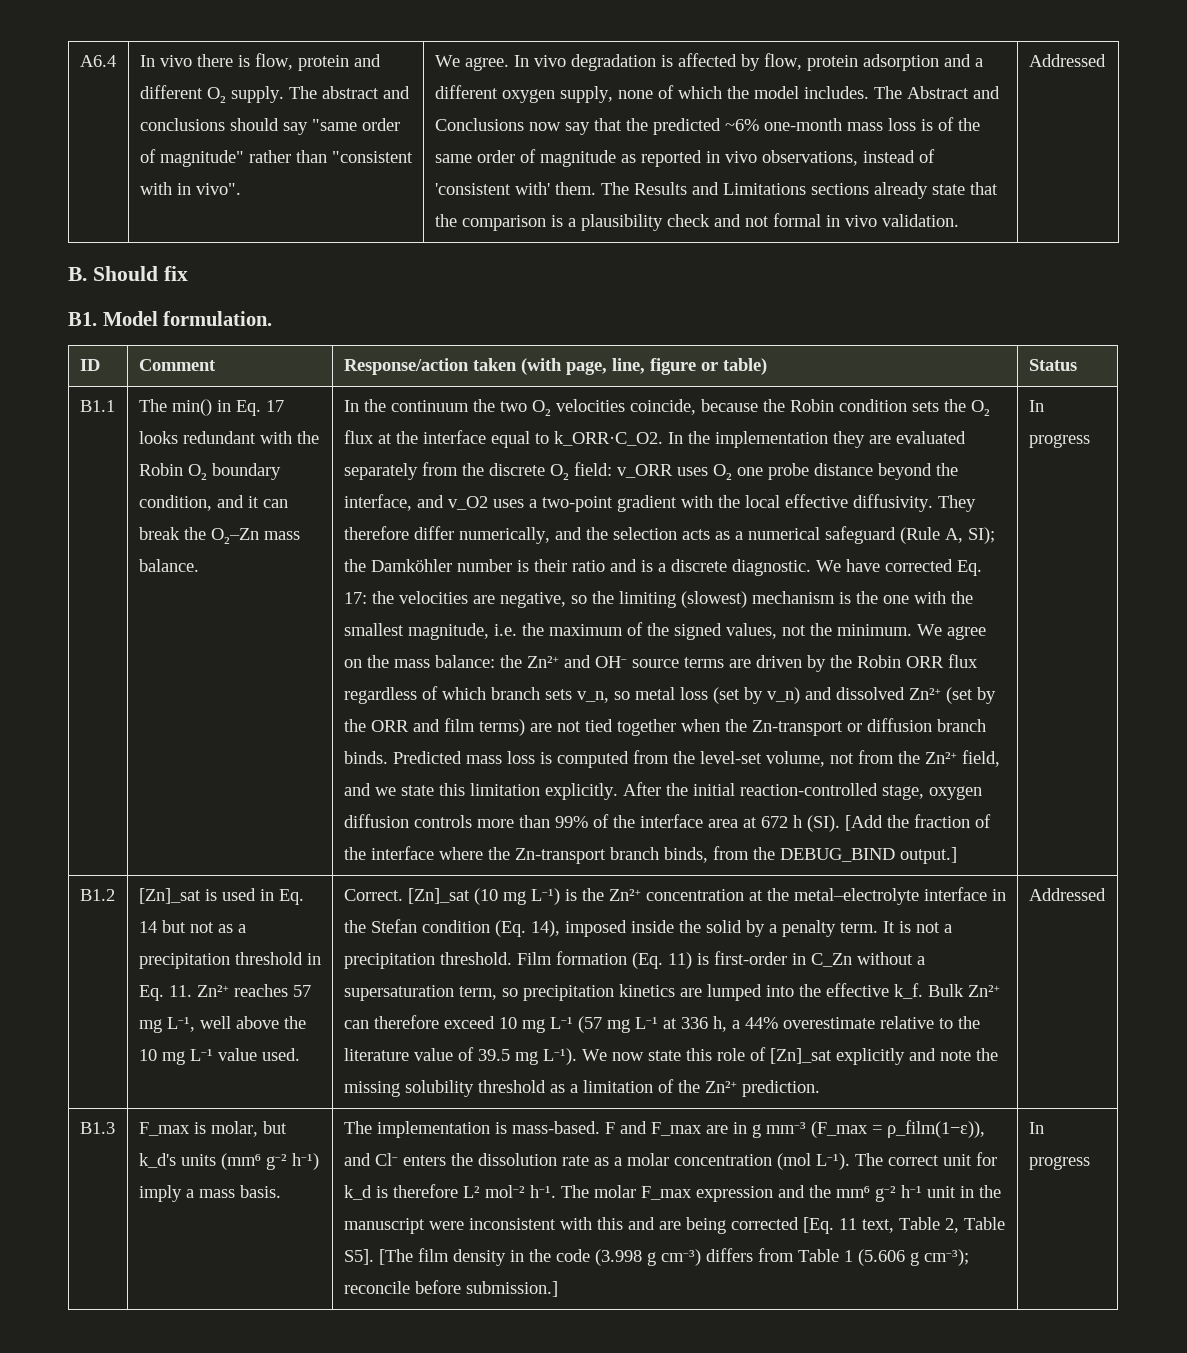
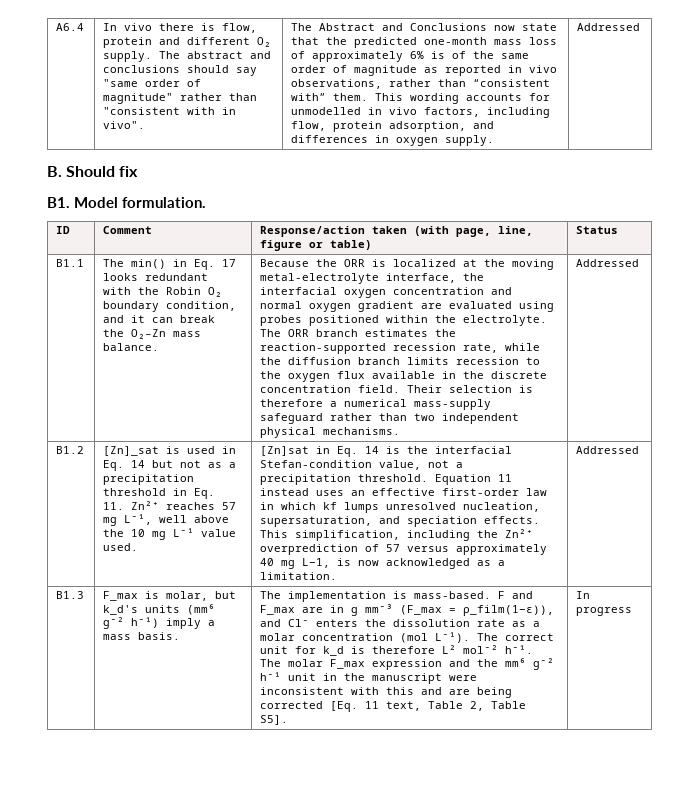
[434,53,983,71] [434,85,869,103] We agree. In vivo degradation is affected by flow, protein adsorption and a different oxygen supply, none of which the model includes. -> (146, 125) none
[564,122,590,135] say -> [522,23,558,31] state
[724,119,759,131] ~6% -> (418, 42) none
(916, 124) none -> [291,51,425,62] of approximately 6%
[862,149,935,163] [434,182,998,199] [434,213,959,231] instead of 'consistent with' them. The Results and Limitations sections already state that the comparison is a plausibility check and not formal in vivo validation. -> [389,79,551,87] [291,93,551,104] [291,107,551,118] [291,121,495,132] [291,135,495,146] rather than “consistent with” them. This wording accounts for unmodelled in vivo factors, including flow, protein adsorption, and differences in oxygen supply.
[343,399,990,416] [343,430,966,448] [343,462,958,480] [343,494,976,512] [343,526,995,544] [343,559,982,576] [343,591,973,608] [343,622,986,640] [343,654,978,672] [343,686,996,704] [343,718,986,736] [343,750,1000,768] [343,782,982,800] [343,814,991,832] [343,846,957,864] [1028,400,1044,412] [1028,434,1090,448] In the continuum the two O₂ velocities coincide, because the Robin condition sets the O₂ flux at the interface equal to k_ORR·C_O2. In the implementation they are evaluated separately from the discrete O₂ field: v_ORR uses O₂ one probe distance beyond the interface, and v_O2 uses a two-point gradient with the local effective diffusivity. They therefore differ numerically, and the selection acts as a numerical safeguard (Rule A, SI); the Damköhler number is their ratio and is a discrete diagnostic. We have corrected Eq. 17: the velocities are negative, so the limiting (slowest) mechanism is the one with the smallest magnitude, i.e. the maximum of the signed values, not the minimum. We agree on the mass balance: the Zn²⁺ and OH⁻ source terms are driven by the Robin ORR flux regardless of which branch sets v_n, so metal loss (set by v_n) and dissolved Zn²⁺ (set by the ORR and film terms) are not tied together when the Zn-transport or diffusion branch binds. Predicted mass loss is computed from the level-set volume, not from the Zn²⁺ field, and we state this limitation explicitly. After the initial reaction-controlled stage, oxygen diffusion controls more than 99% of the interface area at 672 h (SI). [Add the fraction of the interface where the Zn-transport branch binds, from the DEBUG_BIND output.] | In progress -> [260,259,555,270] [260,273,485,284] [260,287,513,298] [260,301,555,312] [260,315,548,326] [260,329,457,337] [260,343,541,354] [260,357,541,365] [260,371,548,382] [260,385,534,393] [260,399,492,410] [260,413,520,424] [260,427,401,438] [576,259,640,267] Because the ORR is localized at the moving metal-electrolyte interface, the interfacial oxygen concentration and normal oxygen gradient are evaluated using probes positioned within the electrolyte. The ORR branch estimates the reaction-supported recession rate, while the diffusion branch limits recession to the oxygen flux available in the discrete concentration field. Their selection is therefore a numerical mass-supply safeguard rather than two independent physical mechanisms. | Addressed
[343,887,1006,905] [343,919,952,937] [343,951,925,969] [343,983,1000,1001] [343,1015,980,1033] [343,1047,998,1065] [343,1079,820,1097] Correct. [Zn]_sat (10 mg L⁻¹) is the Zn²⁺ concentration at the metal–electrolyte interface in the Stefan condition (Eq. 14), imposed inside the solid by a penalty term. It is not a precipitation threshold. Film formation (Eq. 11) is first-order in C_Zn without a supersaturation term, so precipitation kinetics are lumped into the effective k_f. Bulk Zn²⁺ can therefore exceed 10 mg L⁻¹ (57 mg L⁻¹ at 336 h, a 44% overestimate relative to the literature value of 39.5 mg L⁻¹). We now state this role of [Zn]_sat explicitly and note the missing solubility threshold as a limitation of the Zn²⁺ prediction. -> [260,446,513,457] [260,460,464,470] [260,474,513,485] [260,488,548,496] [260,502,541,513] [260,516,541,527] [260,529,534,541] [260,544,548,555] [260,558,506,569] [260,572,338,580] [Zn]sat in Eq. 14 is the interfacial Stefan-condition value, not a precipitation threshold. Equation 11 instead uses an effective first-order law in which kf lumps unresolved nucleation, supersaturation, and speciation effects. This simplification, including the Zn²⁺ overprediction of 57 versus approximately 40 mg L−1, is now acknowledged as a limitation.
[378,1248,969,1266] [343,1280,558,1297] [The film density in the code (3.998 g cm⁻³) differs from Table 1 (5.606 g cm⁻³); reconcile before submission.] -> (289, 720) none

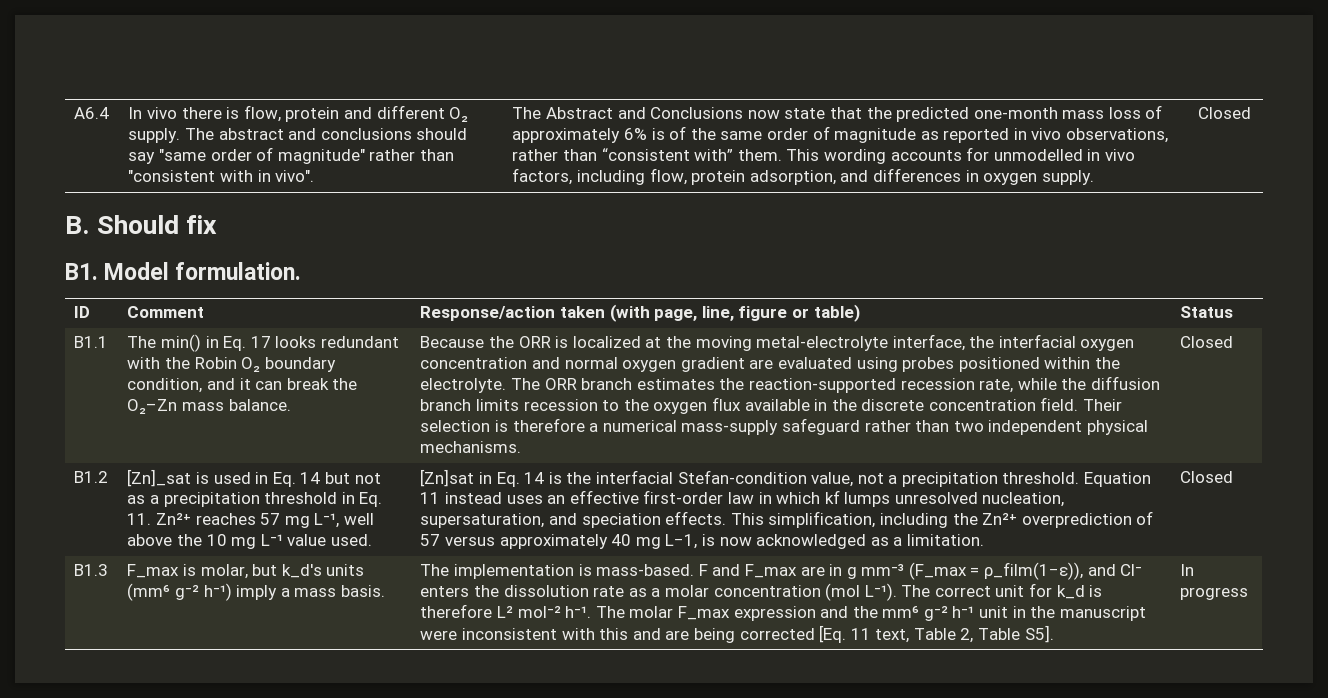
[577,23,641,31] Addressed -> [1198,107,1252,119] Closed
[576,259,640,267] Addressed -> [1180,336,1234,348] Closed
[576,446,640,454] Addressed -> [1180,471,1234,483] Closed

